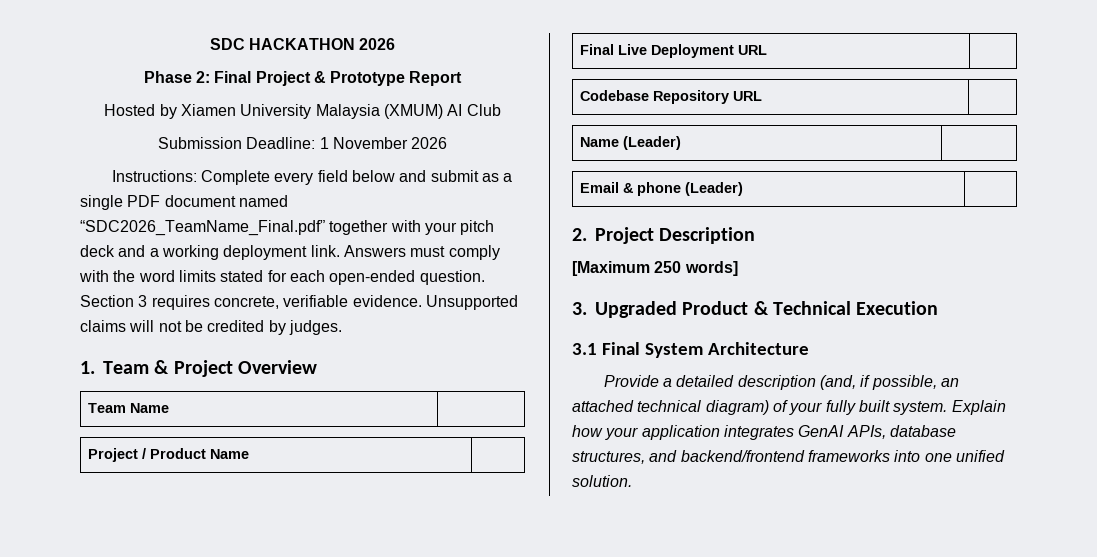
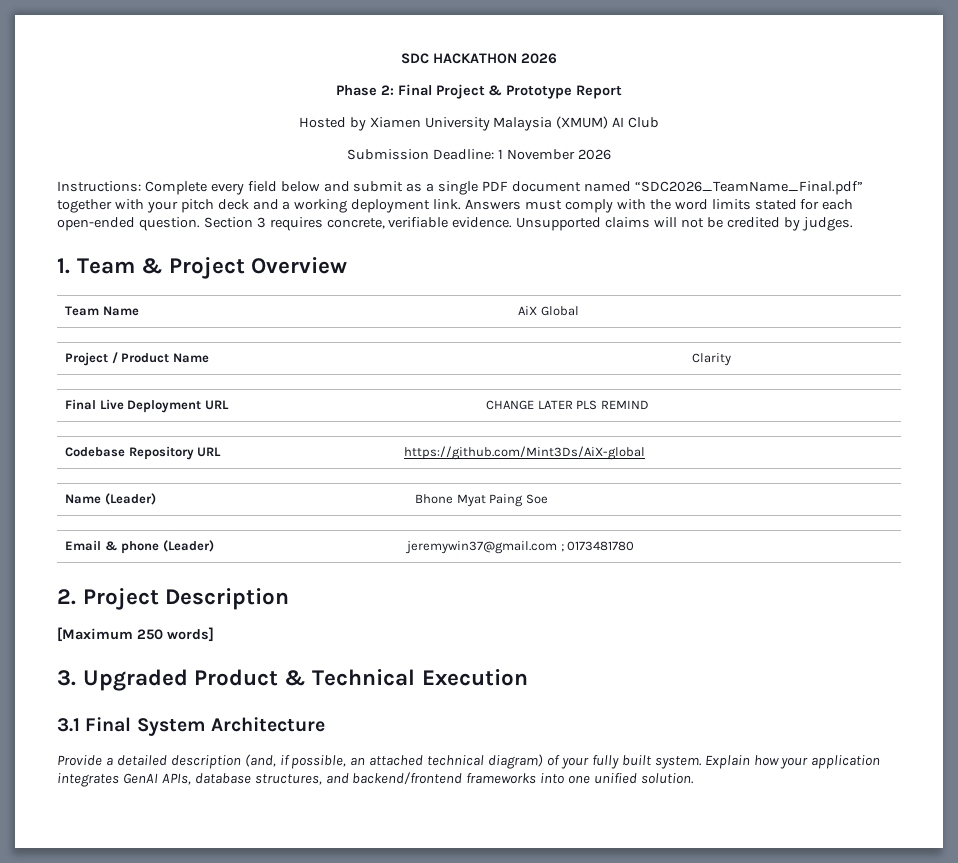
(170, 408) none -> [518,306,579,316] AiX Global
(250, 454) none -> [692,353,732,366] Clarity
(768, 50) none -> [486,400,649,410] CHANGE LATER PLS REMIND
(763, 96) none -> [404,446,646,460] https://github.com/Mint3Ds/AiX-global
(682, 143) none -> [415,494,548,507] Bhone Myat Paing Soe
(744, 189) none -> [405,541,635,554] jeremywin37@gmail.com ; 0173481780

